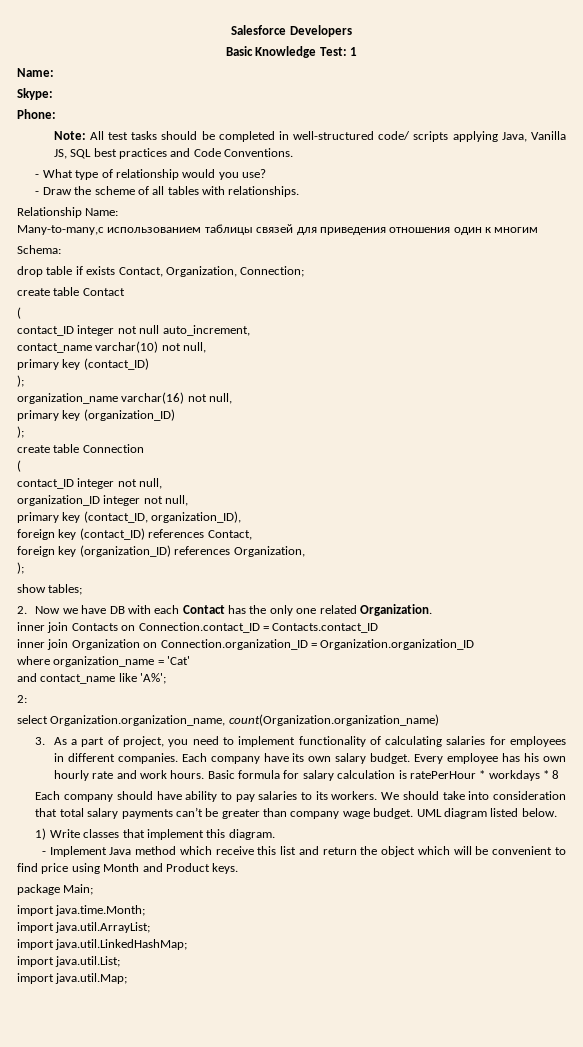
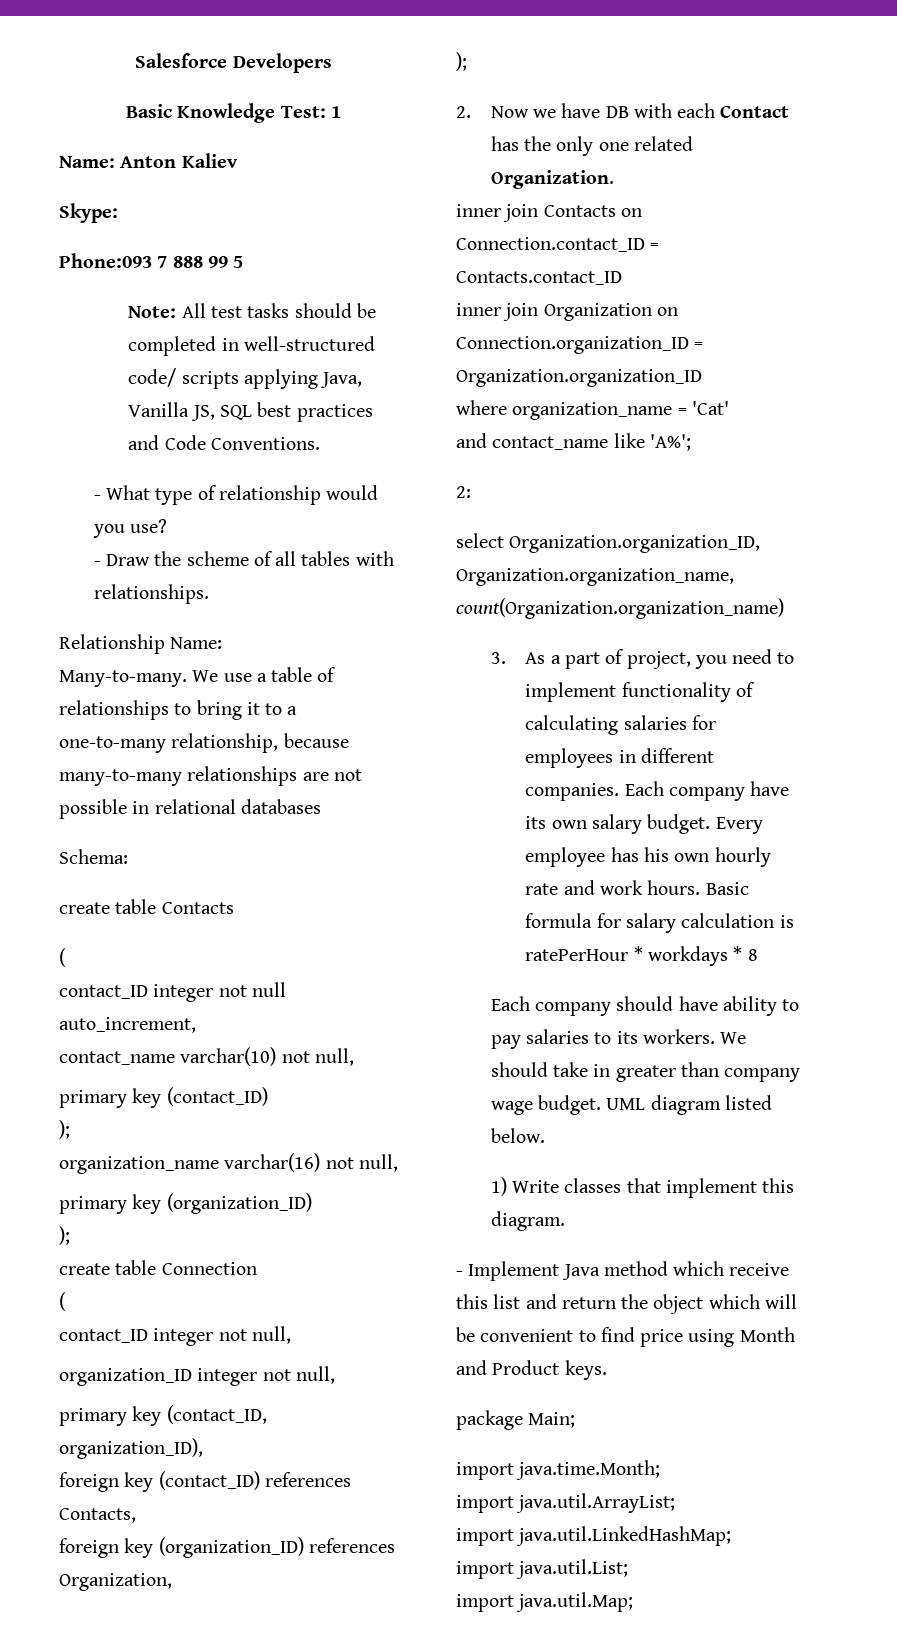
(54, 72) none -> [120,153,238,168] Anton Kaliev
[17,109,56,119] Phone: -> [59,253,244,268] Phone:093 7 888 99 5
[17,224,539,235] [17,245,61,254] [17,266,305,277] [17,287,125,296] Many-to-many,с использованием таблицы связей для приведения отношения один к многим // Schema: // drop table if exists Contact, Organization, Connection; // create table Contact -> [59,667,337,687] [59,700,298,720] [59,733,349,753] [59,766,362,786] [59,799,321,819] [59,849,128,864] [59,899,234,914] Many-to-many. We use a table of relationships to bring it to a one-to-many relationship, because many-to-many relationships are not possible in relational databases // Schema: // create table Contacts
[207,530,252,540] Contact, -> [59,1508,136,1523] Contacts,
[17,584,83,595] // show tables; -> (467, 61) none
(48, 719) none -> [509,535,761,553] Organization.organization_ID,
[468,791,567,800] [35,807,219,819] into consideration that total salary payments can’t be -> [593,1064,611,1077] in

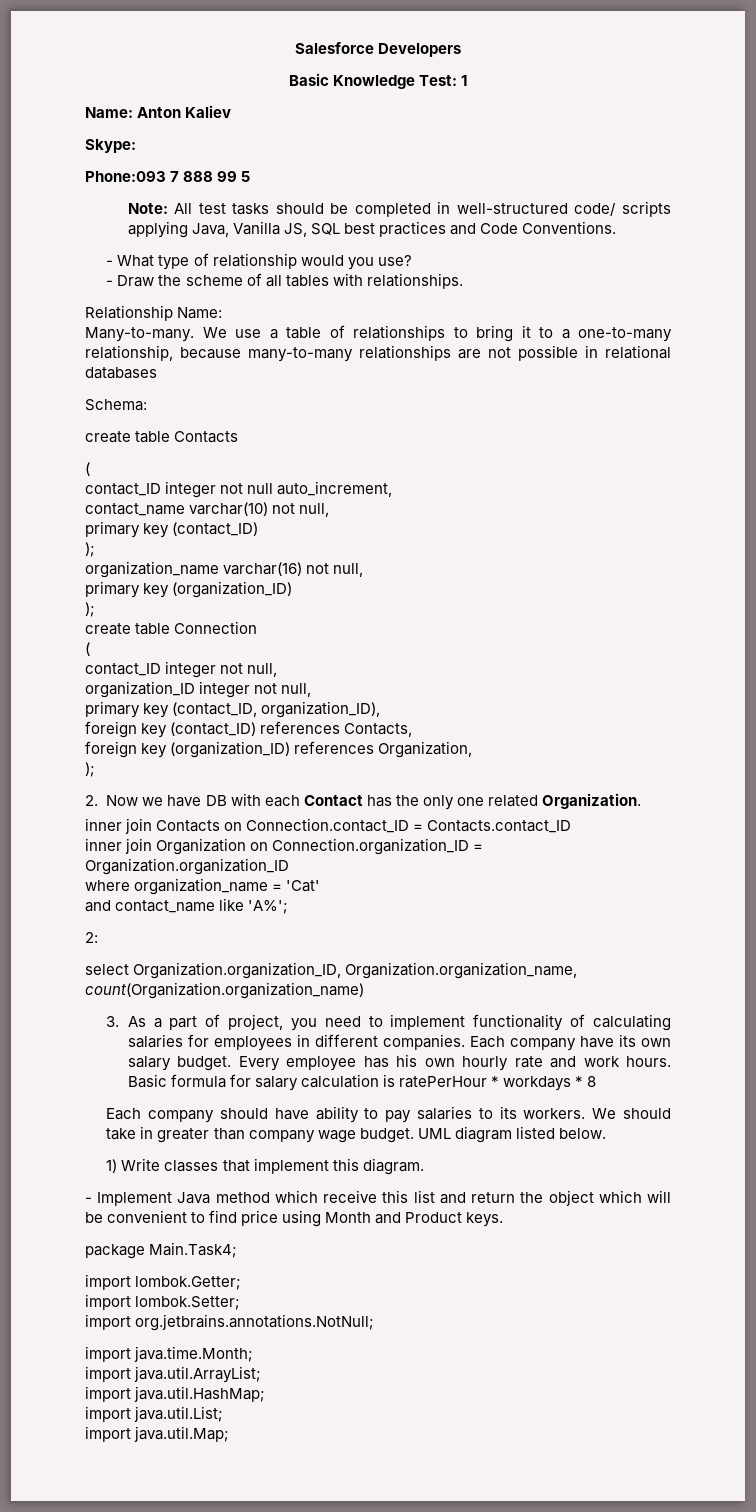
[528,1412,576,1428] Main; -> [149,1242,238,1258] [85,1274,242,1290] [85,1294,241,1310] [85,1314,375,1331] Main.Task4; // import lombok.Getter; // import lombok.Setter; // import org.jetbrains.annotations.NotNull;
[516,1526,732,1546] java.util.LinkedHashMap; -> [134,1386,266,1402] java.util.HashMap;

